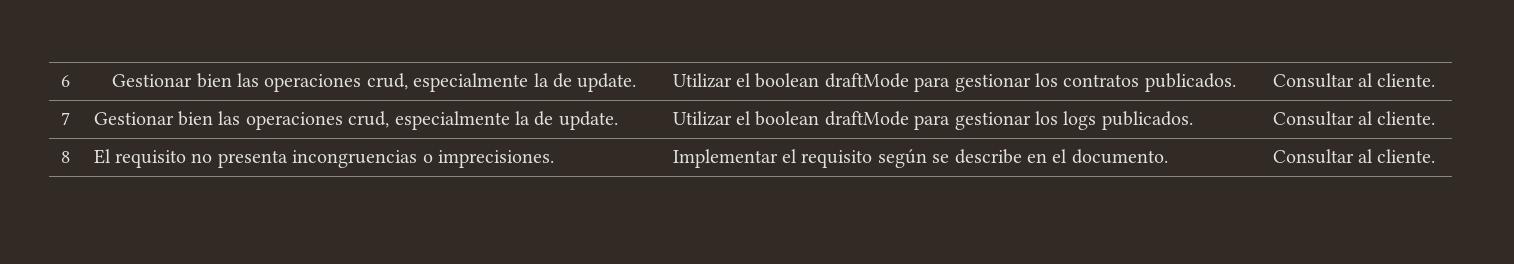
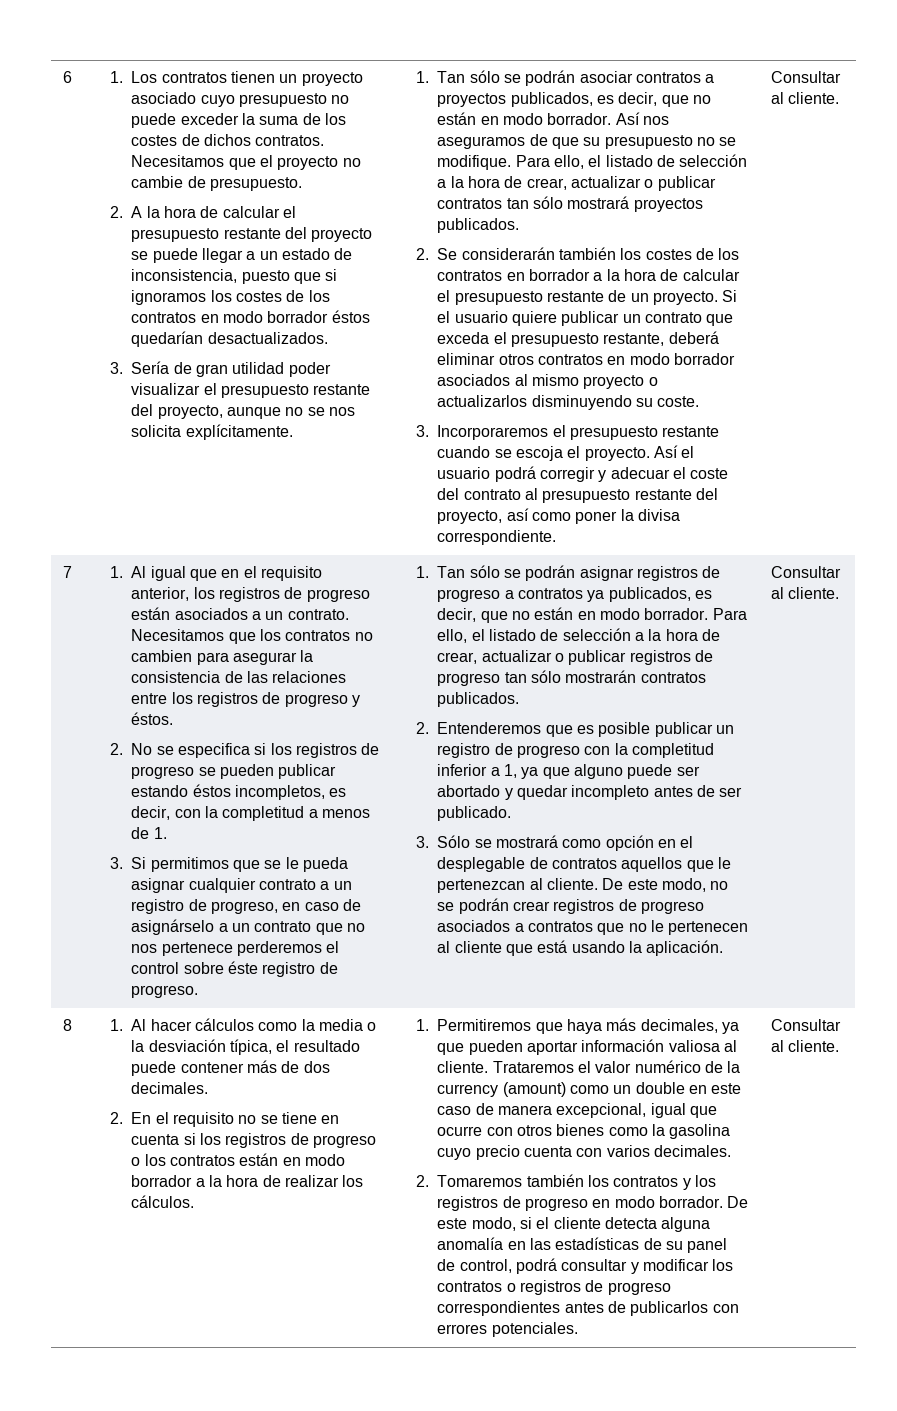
[112,73,637,92] [672,73,1236,92] [1272,73,1436,88] [60,112,70,125] [93,111,618,130] [672,111,1193,130] [1272,111,1436,126] [60,151,70,163] [93,149,554,168] [672,149,1168,168] Gestionar bien las operaciones crud, especialmente la de update. | Utilizar el boolean draftMode para gestionar los contratos publicados. | Consultar al cliente. // 7 | Gestionar bien las operaciones crud, especialmente la de update. | Utilizar el boolean draftMode para gestionar los logs publicados. | Consultar al cliente. // 8 | El requisito no presenta incongruencias o imprecisiones. | Implementar el requisito según se describe en el documento. -> [110,71,363,86] [131,92,350,107] [131,113,347,128] [131,134,325,146] [131,155,361,170] [131,176,303,191] [110,206,297,218] [131,227,373,242] [131,248,353,263] [131,269,338,284] [131,290,330,305] [131,310,370,323] [131,331,328,347] [110,361,331,377] [131,383,371,398] [131,404,356,419] [131,424,293,440] [416,70,715,86] [437,92,712,107] [437,112,670,125] [437,134,737,149] [437,154,748,170] [437,176,716,191] [437,196,703,212] [437,218,520,233] [416,247,740,260] [437,269,740,281] [437,290,738,305] [437,311,734,326] [437,331,719,347] [437,353,736,365] [437,374,658,389] [437,395,700,410] [416,425,720,440] [437,445,695,461] [437,466,729,482] [437,488,719,503] [437,508,681,524] [437,530,557,545] [770,71,841,83] [770,92,839,104] [62,566,72,578] [110,566,323,581] [131,587,370,602] [131,607,349,620] [131,629,373,644] [131,650,314,665] [131,671,347,683] [131,692,361,707] [131,712,174,725] [110,743,380,758] [131,764,337,779] [131,784,347,800] [131,806,371,821] [131,827,167,839] [110,857,349,872] [131,878,352,893] [131,899,362,914] [131,919,366,935] [131,941,340,956] [131,961,338,977] [131,985,199,998] [416,565,721,581] [437,587,713,602] [437,607,747,623] [437,628,721,643] [437,650,714,665] [437,670,706,686] [437,692,520,707] [416,722,735,737] [437,743,715,758] [437,764,700,779] [437,785,743,800] [437,806,512,821] [416,835,694,851] [437,857,732,872] [437,878,729,893] [437,898,705,914] [437,920,749,935] [437,940,724,956] [770,566,841,578] [770,587,839,599] [62,1019,72,1031] [110,1018,377,1031] [131,1039,360,1055] [131,1060,330,1076] [131,1082,209,1094] [110,1112,340,1127] [131,1133,377,1148] [131,1153,346,1166] [131,1175,364,1187] [131,1195,195,1208] [416,1018,740,1034] [437,1039,738,1055] [437,1060,741,1073] [437,1082,742,1097] [437,1103,718,1118] [437,1124,731,1139] [437,1145,732,1160] [416,1174,717,1190] [437,1196,749,1211] [437,1217,711,1232] [437,1237,728,1253] [437,1258,734,1274] [437,1280,671,1295] [437,1301,739,1316] [437,1322,578,1337] 1. Los contratos tienen un proyecto asociado cuyo presupuesto no puede exceder la suma de los costes de dichos contratos. Necesitamos que el proyecto no cambie de presupuesto. // 2. A la hora de calcular el presupuesto restante del proyecto se puede llegar a un estado de inconsistencia, puesto que si ignoramos los costes de los contratos en modo borrador éstos quedarían desactualizados. // 3. Sería de gran utilidad poder visualizar el presupuesto restante del proyecto, aunque no se nos solicita explícitamente. | 1. Tan sólo se podrán asociar contratos a proyectos publicados, es decir, que no están en modo borrador. Así nos aseguramos de que su presupuesto no se modifique. Para ello, el listado de selección a la hora de crear, actualizar o publicar contratos tan sólo mostrará proyectos publicados. // 2. Se considerarán también los costes de los contratos en borrador a la hora de calcular el presupuesto restante de un proyecto. Si el usuario quiere publicar un contrato que exceda el presupuesto restante, deberá eliminar otros contratos en modo borrador asociados al mismo proyecto o actualizarlos disminuyendo su coste. // 3. Incorporaremos el presupuesto restante cuando se escoja el proyecto. Así el usuario podrá corregir y adecuar el coste del contrato al presupuesto restante del proyecto, así como poner la divisa correspondiente. | Consultar al cliente. // 7 | 1. Al igual que en el requisito anterior, los registros de progreso están asociados a un contrato. Necesitamos que los contratos no cambien para asegurar la consistencia de las relaciones entre los registros de progreso y éstos. // 2. No se especifica si los registros de progreso se pueden publicar estando éstos incompletos, es decir, con la completitud a menos de 1. // 3. Si permitimos que se le pueda asignar cualquier contrato a un registro de progreso, en caso de asignárselo a un contrato que no nos pertenece perderemos el control sobre éste registro de progreso. | 1. Tan sólo se podrán asignar registros de progreso a contratos ya publicados, es decir, que no están en modo borrador. Para ello, el listado de selección a la hora de crear, actualizar o publicar registros de progreso tan sólo mostrarán contratos publicados. // 2. Entenderemos que es posible publicar un registro de progreso con la completitud inferior a 1, ya que alguno puede ser abortado y quedar incompleto antes de ser publicado. // 3. Sólo se mostrará como opción en el desplegable de contratos aquellos que le pertenezcan al cliente. De este modo, no se podrán crear registros de progreso asociados a contratos que no le pertenecen al cliente que está usando la aplicación. | Consultar al cliente. // 8 | 1. Al hacer cálculos como la media o la desviación típica, el resultado puede contener más de dos decimales. // 2. En el requisito no se tiene en cuenta si los registros de progreso o los contratos están en modo borrador a la hora de realizar los cálculos. | 1. Permitiremos que haya más decimales, ya que pueden aportar información valiosa al cliente. Trataremos el valor numérico de la currency (amount) como un double en este caso de manera excepcional, igual que ocurre con otros bienes como la gasolina cuyo precio cuenta con varios decimales. // 2. Tomaremos también los contratos y los registros de progreso en modo borrador. De este modo, si el cliente detecta alguna anomalía en las estadísticas de su panel de control, podrá consultar y modificar los contratos o registros de progreso correspondientes antes de publicarlos con errores potenciales.

